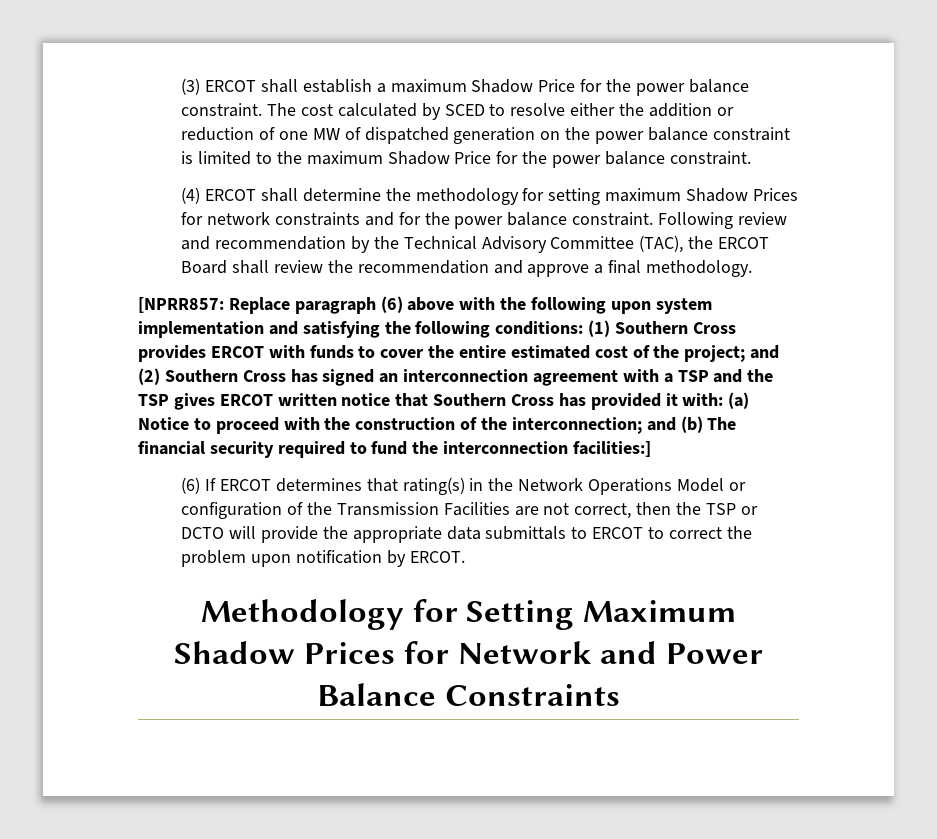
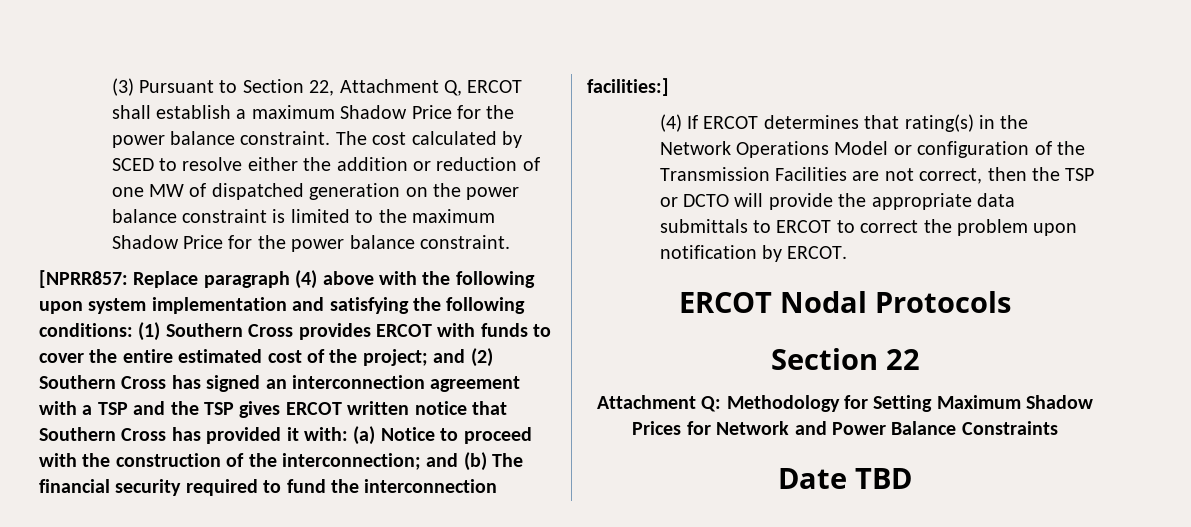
(201, 86) none -> [139,79,463,96] Pursuant to Section 22, Attachment Q,
[181,187,798,205] [181,212,787,229] [181,235,769,253] [181,260,752,277] // (4) ERCOT shall determine the methodology for setting maximum Shadow Prices for network constraints and for the power balance constraint. Following review and recommendation by the Technical Advisory Committee (TAC), the ERCOT Board shall review the recommendation and approve a final methodology. -> (511, 242) none
[380,296,403,313] (6) -> [295,270,318,289] (4)
[181,477,201,494] (6) -> [659,114,682,132] (4)
(465, 557) none -> [679,291,1011,313] [770,348,920,370] [596,395,722,412] ERCOT Nodal Protocols // Section 22 // Attachment Q:
(620, 695) none -> [778,468,912,489] // Date TBD

